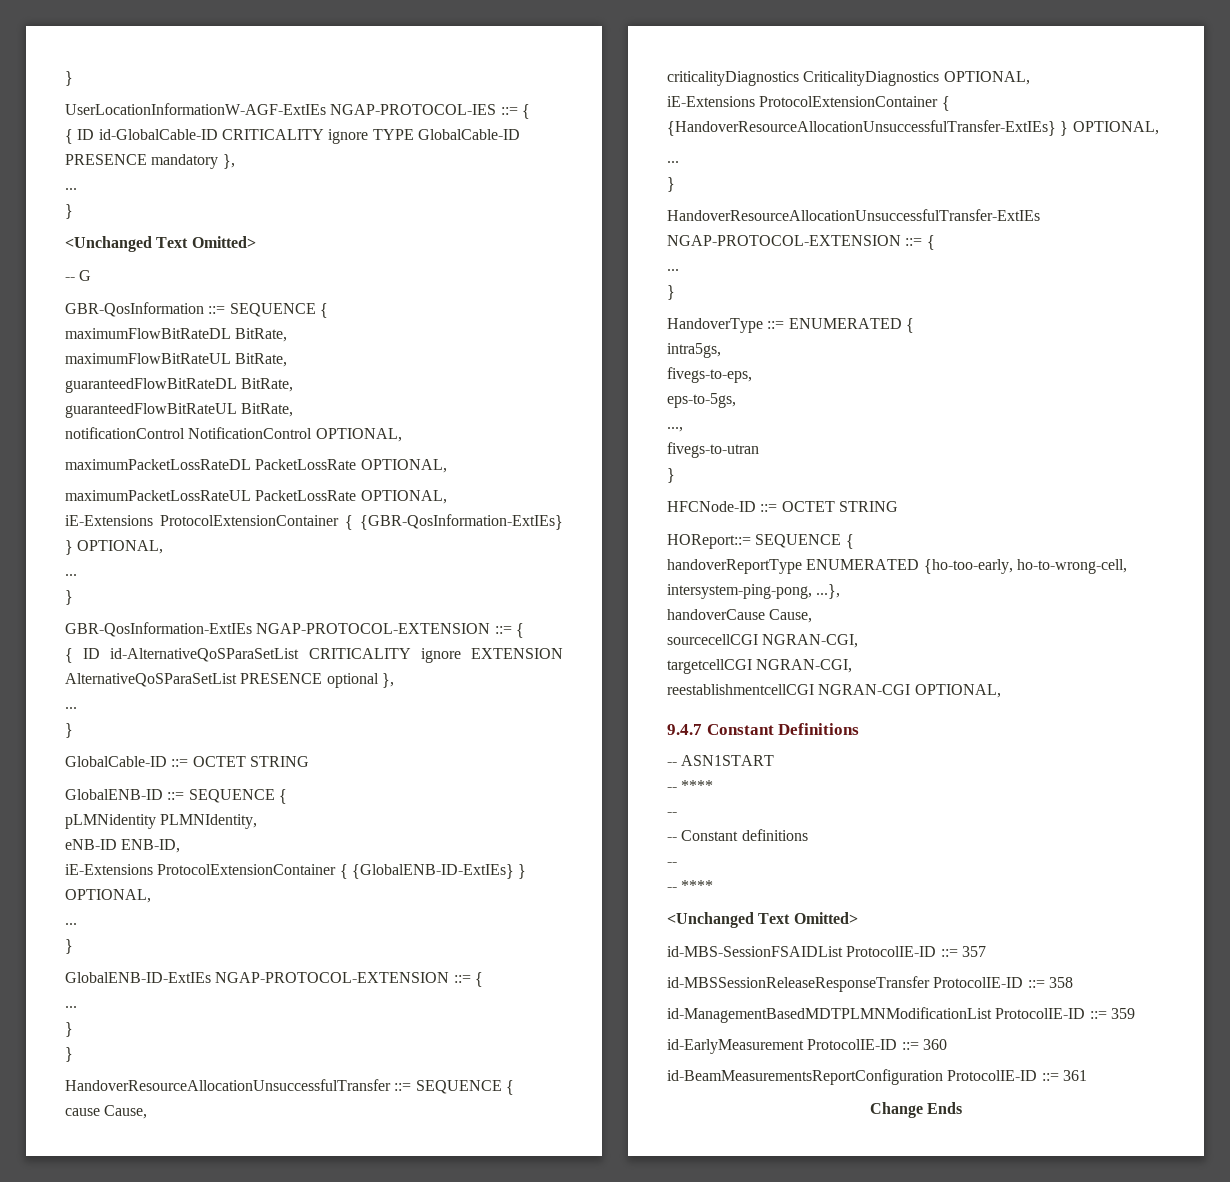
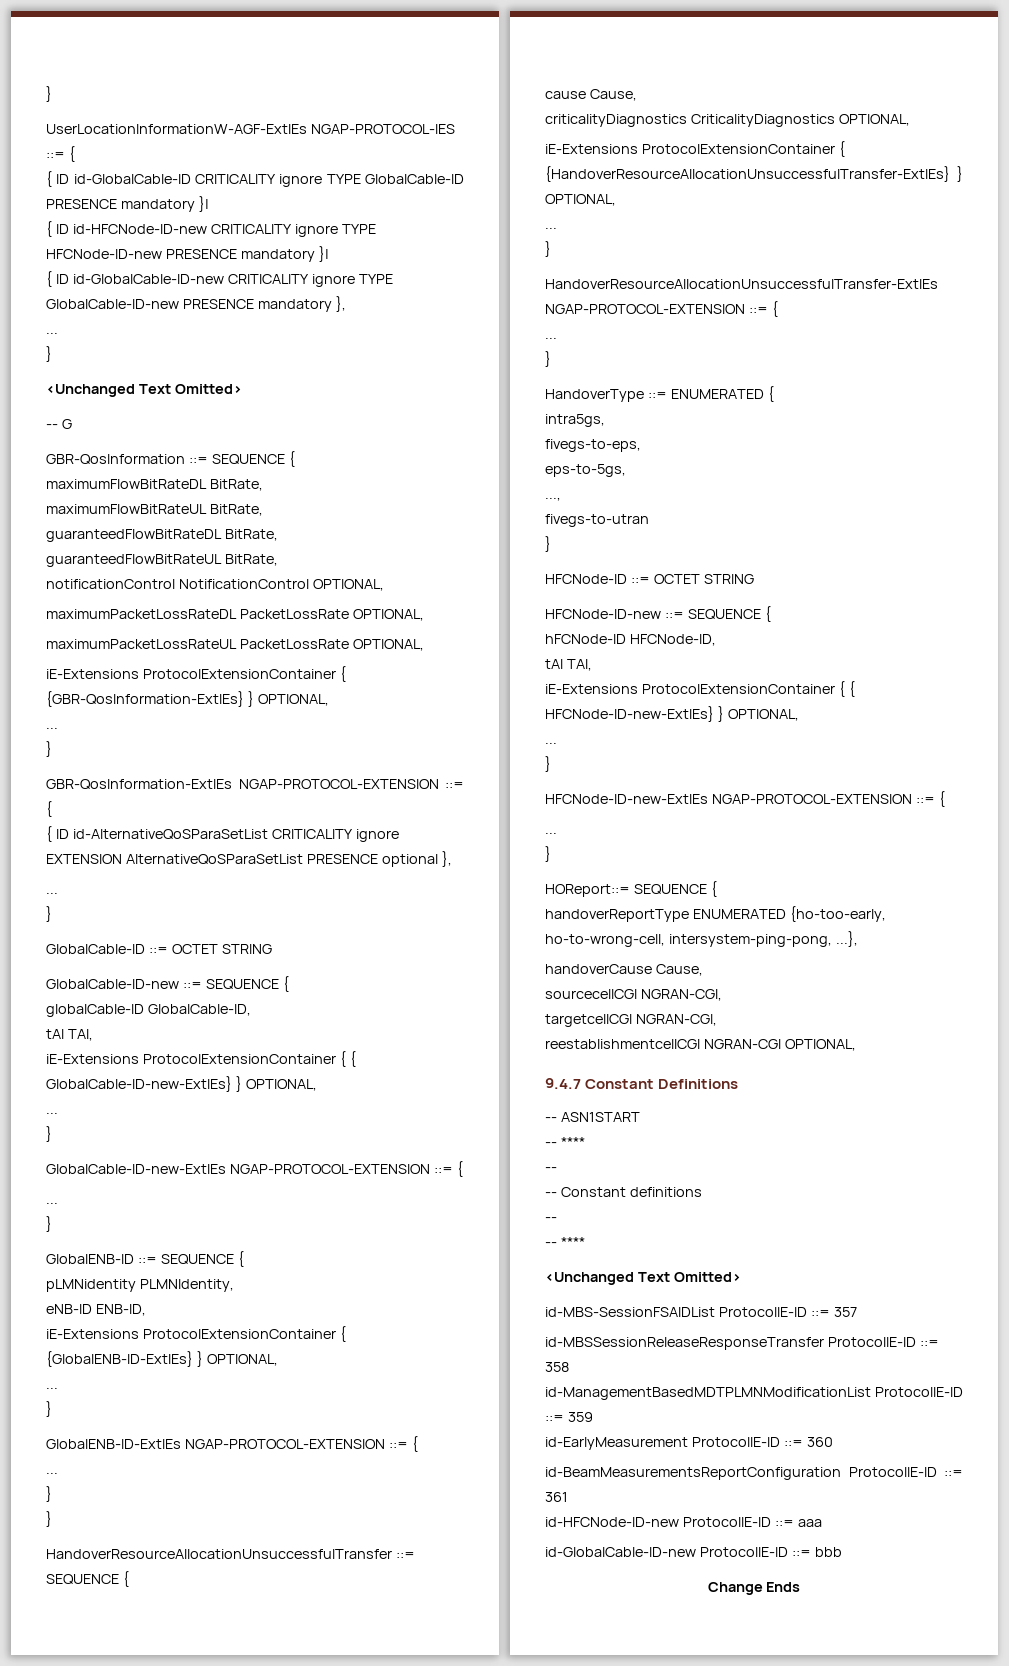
(219, 161) none -> [198,196,209,212] [46,221,376,237] [46,246,329,262] [46,271,393,287] [46,299,332,312] }| // { ID id-HFCNode-ID-new CRITICALITY ignore TYPE HFCNode-ID-new PRESENCE mandatory }| // { ID id-GlobalCable-ID-new CRITICALITY ignore TYPE GlobalCable-ID-new PRESENCE mandatory
(309, 761) none -> [46,976,289,992] [46,1004,251,1017] [46,1029,93,1041] [46,1051,356,1067] [46,1076,317,1092] [46,1112,58,1114] [46,1126,52,1142] [46,1161,463,1177] [46,1202,58,1204] [46,1216,52,1232] // GlobalCable-ID-new ::= SEQUENCE { // globalCable-ID GlobalCable-ID, // tAI TAI, // iE-Extensions ProtocolExtensionContainer { { GlobalCable-ID-new-ExtIEs} } OPTIONAL, // ... // } // GlobalCable-ID-new-ExtIEs NGAP-PROTOCOL-EXTENSION ::= { // ... // }
(898, 506) none -> [545,606,771,622] [545,634,716,646] [545,659,592,671] [545,681,855,697] [545,706,799,722] [545,742,557,744] [545,756,551,772] [545,791,945,807] [545,832,557,834] [545,846,551,862] // HFCNode-ID-new ::= SEQUENCE { // hFCNode-ID HFCNode-ID, // tAI TAI, // iE-Extensions ProtocolExtensionContainer { { HFCNode-ID-new-ExtIEs} } OPTIONAL, // ... // } // HFCNode-ID-new-ExtIEs NGAP-PROTOCOL-EXTENSION ::= { // ... // }
(1087, 1075) none -> [545,1517,822,1527] [545,1547,842,1557] // id-HFCNode-ID-new ProtocolIE-ID ::= aaa // id-GlobalCable-ID-new ProtocolIE-ID ::= bbb

